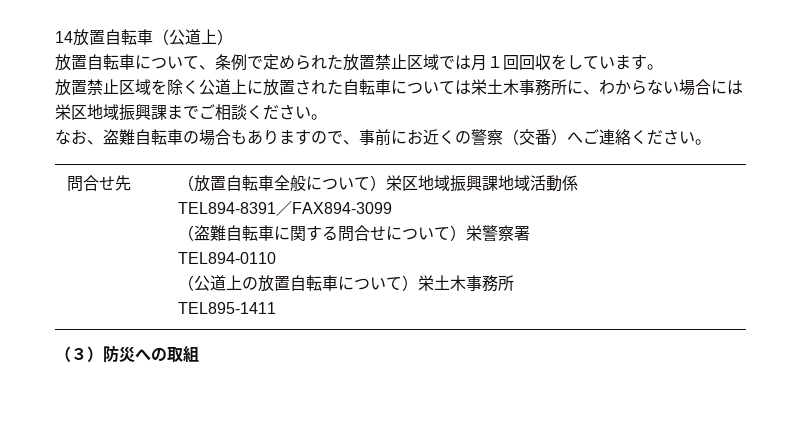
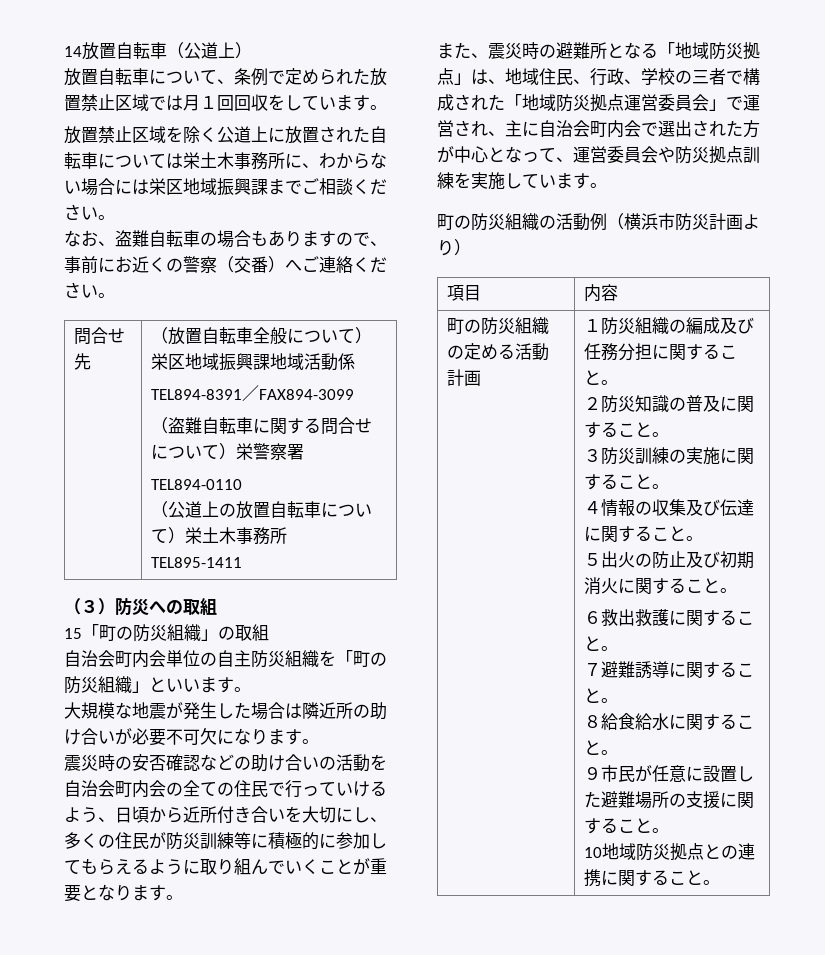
(199, 354) none -> [64,624,269,642] [64,650,387,668] [64,676,251,694] [64,702,387,720] [64,728,319,746] [64,754,387,772] [64,780,387,798] [64,806,387,824] [64,832,387,850] [64,858,387,875] [64,884,183,902] [437,42,760,60] [437,68,760,86] [437,94,760,112] [437,120,760,138] [437,146,760,164] [437,172,607,190] [437,213,760,231] [437,239,471,256] [446,285,481,301] [583,284,618,302] [446,317,549,335] [446,343,549,361] [446,369,481,386] [583,317,754,335] [583,343,737,361] [583,370,618,385] [583,395,754,413] [583,422,669,438] [583,447,754,465] [583,474,669,490] [583,499,754,517] [583,526,703,542] [583,551,754,569] [583,577,737,595] [583,609,754,626] [583,636,618,651] [583,661,754,679] [583,688,618,703] [583,713,754,730] [583,740,618,755] [583,765,754,783] [583,791,754,809] [583,818,669,834] [583,843,755,861] [583,869,720,887] // 15「町の防災組織」の取組 // 自治会町内会単位の自主防災組織を「町の防災組織」といいます。 // 大規模な地震が発生した場合は隣近所の助け合いが必要不可欠になります。 // 震災時の安否確認などの助け合いの活動を自治会町内会の全ての住民で行っていけるよう、日頃から近所付き合いを大切にし、多くの住民が防災訓練等に積極的に参加してもらえるように取り組んでいくことが重要となります。 // また、震災時の避難所となる「地域防災拠点」は、地域住民、行政、学校の三者で構成された「地域防災拠点運営委員会」で運営され、主に自治会町内会で選出された方が中心となって、運営委員会や防災拠点訓練を実施しています。 // 町の防災組織の活動例（横浜市防災計画より） // 項目 | 内容 // 町の防災組織の定める活動計画 | １防災組織の編成及び任務分担に関すること。 // ２防災知識の普及に関すること。 // ３防災訓練の実施に関すること。 // ４情報の収集及び伝達に関すること。 // ５出火の防止及び初期消火に関すること。 // ６救出救護に関すること。 // ７避難誘導に関すること。 // ８給食給水に関すること。 // ９市民が任意に設置した避難場所の支援に関すること。 // 10地域防災拠点との連携に関すること。

